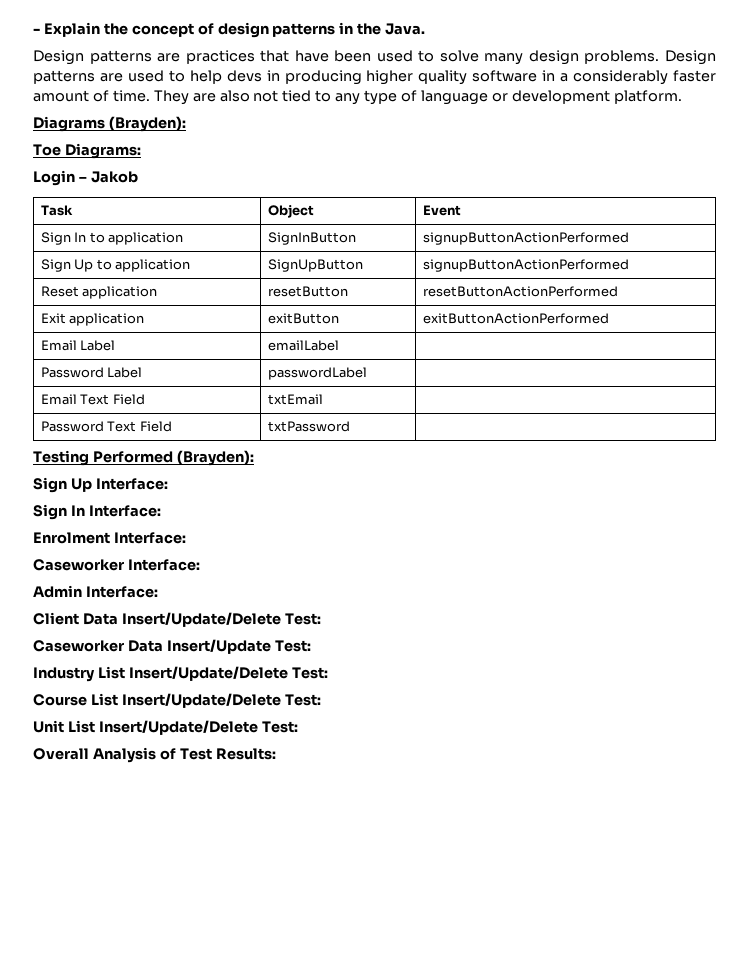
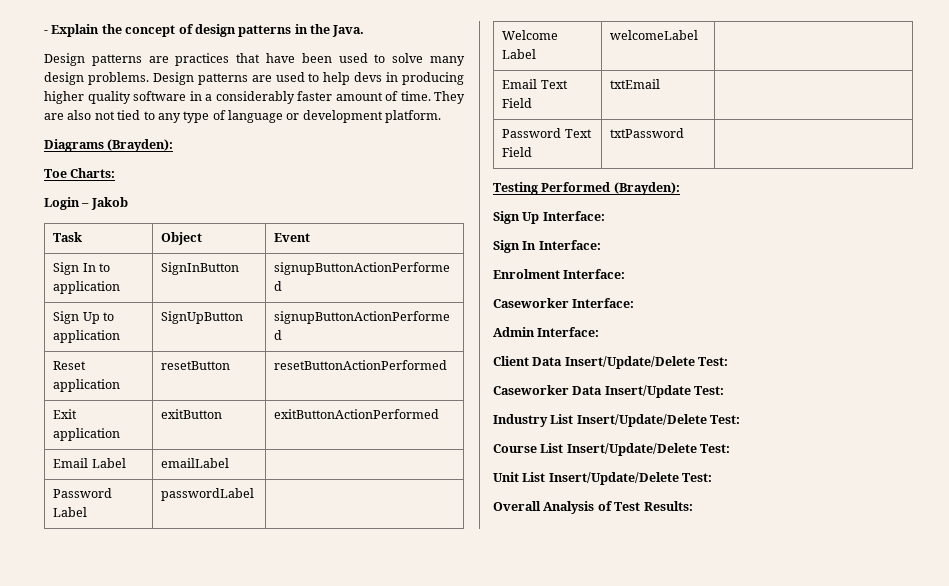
[64,143,141,159] Diagrams: -> [70,168,116,178] Charts:
(367, 373) none -> [502,30,559,40] [502,49,537,59] [610,30,699,40] // Welcome Label | welcomeLabel |

